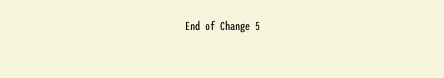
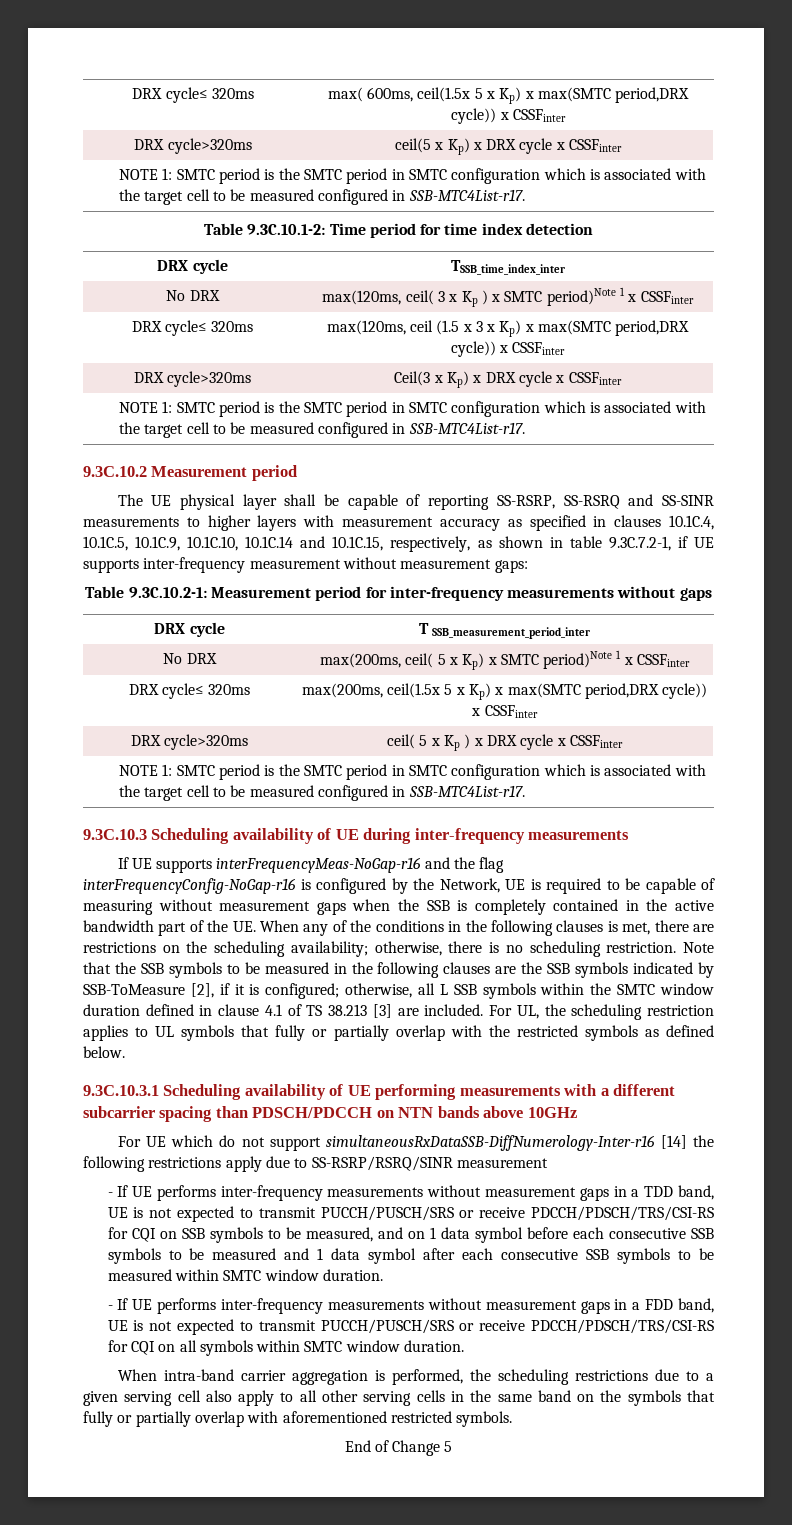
(184, 25) none -> [132,87,254,103] [327,87,690,104] [451,108,566,124] [134,138,252,154] [394,138,623,155] [119,168,706,184] [119,189,525,205] [203,223,594,238] [157,259,228,274] [450,260,565,275] [166,290,220,301] [322,287,694,307] [131,320,254,336] [326,320,690,337] [450,341,566,357] [133,371,252,387] [394,371,622,388] [119,401,706,417] [119,422,525,438] [83,465,297,481] [117,494,714,510] [83,515,714,531] [83,536,715,552] [83,557,528,573] [85,586,712,601] [154,622,225,637] [418,623,591,639] [163,653,217,664] [319,650,691,670] [128,683,251,699] [301,683,708,700] [471,705,538,718] [130,734,249,750] [387,734,623,751] [119,764,706,780] [119,785,525,801] [83,828,630,844] [117,857,505,873] [83,878,715,894] [83,899,714,915] [83,920,714,936] [83,941,715,957] [83,962,714,978] [83,983,714,999] [83,1004,715,1020] [83,1025,714,1041] [83,1046,125,1058] [83,1084,676,1100] [83,1106,577,1122] [117,1135,715,1151] [83,1156,548,1172] [107,1185,714,1201] [107,1206,714,1222] [107,1227,714,1243] [107,1248,714,1264] [107,1269,383,1281] [107,1298,715,1314] [107,1319,714,1335] [107,1340,465,1356] [117,1369,715,1385] [83,1390,715,1406] [83,1411,513,1427] DRX cycle≤ 320ms | max( 600ms, ceil(1.5x 5 x Kp) x max(SMTC period,DRX cycle)) x CSSFinter // DRX cycle>320ms | ceil(5 x Kp) x DRX cycle x CSSFinter // NOTE 1: SMTC period is the SMTC period in SMTC configuration which is associated with the target cell to be measured configured in SSB-MTC4List-r17. // Table 9.3C.10.1-2: Time period for time index detection // DRX cycle | TSSB_time_index_inter // No DRX | max(120ms, ceil( 3 x Kp ) x SMTC period)Note 1 x CSSFinter // DRX cycle≤ 320ms | max(120ms, ceil (1.5 x 3 x Kp) x max(SMTC period,DRX cycle)) x CSSFinter // DRX cycle>320ms | Ceil(3 x Kp) x DRX cycle x CSSFinter // NOTE 1: SMTC period is the SMTC period in SMTC configuration which is associated with the target cell to be measured configured in SSB-MTC4List-r17. // 9.3C.10.2 Measurement period // The UE physical layer shall be capable of reporting SS-RSRP, SS-RSRQ and SS-SINR measurements to higher layers with measurement accuracy as specified in clauses 10.1C.4, 10.1C.5, 10.1C.9, 10.1C.10, 10.1C.14 and 10.1C.15, respectively, as shown in table 9.3C.7.2-1, if UE supports inter-frequency measurement without measurement gaps: // Table 9.3C.10.2-1: Measurement period for inter-frequency measurements without gaps // DRX cycle | T SSB_measurement_period_inter // No DRX | max(200ms, ceil( 5 x Kp) x SMTC period)Note 1 x CSSFinter // DRX cycle≤ 320ms | max(200ms, ceil(1.5x 5 x Kp) x max(SMTC period,DRX cycle)) x CSSFinter // DRX cycle>320ms | ceil( 5 x Kp ) x DRX cycle x CSSFinter // NOTE 1: SMTC period is the SMTC period in SMTC configuration which is associated with the target cell to be measured configured in SSB-MTC4List-r17. // 9.3C.10.3 Scheduling availability of UE during inter-frequency measurements // If UE supports interFrequencyMeas-NoGap-r16 and the flag interFrequencyConfig-NoGap-r16 is configured by the Network, UE is required to be capable of measuring without measurement gaps when the SSB is completely contained in the active bandwidth part of the UE. When any of the conditions in the following clauses is met, there are restrictions on the scheduling availability; otherwise, there is no scheduling restriction. Note that the SSB symbols to be measured in the following clauses are the SSB symbols indicated by SSB-ToMeasure [2], if it is configured; otherwise, all L SSB symbols within the SMTC window duration defined in clause 4.1 of TS 38.213 [3] are included. For UL, the scheduling restriction applies to UL symbols that fully or partially overlap with the restricted symbols as defined below. // 9.3C.10.3.1 Scheduling availability of UE performing measurements with a different subcarrier spacing than PDSCH/PDCCH on NTN bands above 10GHz // For UE which do not support simultaneousRxDataSSB-DiffNumerology-Inter-r16 [14] the following restrictions apply due to SS-RSRP/RSRQ/SINR measurement // - If UE performs inter-frequency measurements without measurement gaps in a TDD band, UE is not expected to transmit PUCCH/PUSCH/SRS or receive PDCCH/PDSCH/TRS/CSI-RS for CQI on SSB symbols to be measured, and on 1 data symbol before each consecutive SSB symbols to be measured and 1 data symbol after each consecutive SSB symbols to be measured within SMTC window duration. // - If UE performs inter-frequency measurements without measurement gaps in a FDD band, UE is not expected to transmit PUCCH/PUSCH/SRS or receive PDCCH/PDSCH/TRS/CSI-RS for CQI on all symbols within SMTC window duration. // When intra-band carrier aggregation is performed, the scheduling restrictions due to a given serving cell also apply to all other serving cells in the same band on the symbols that fully or partially overlap with aforementioned restricted symbols. //

